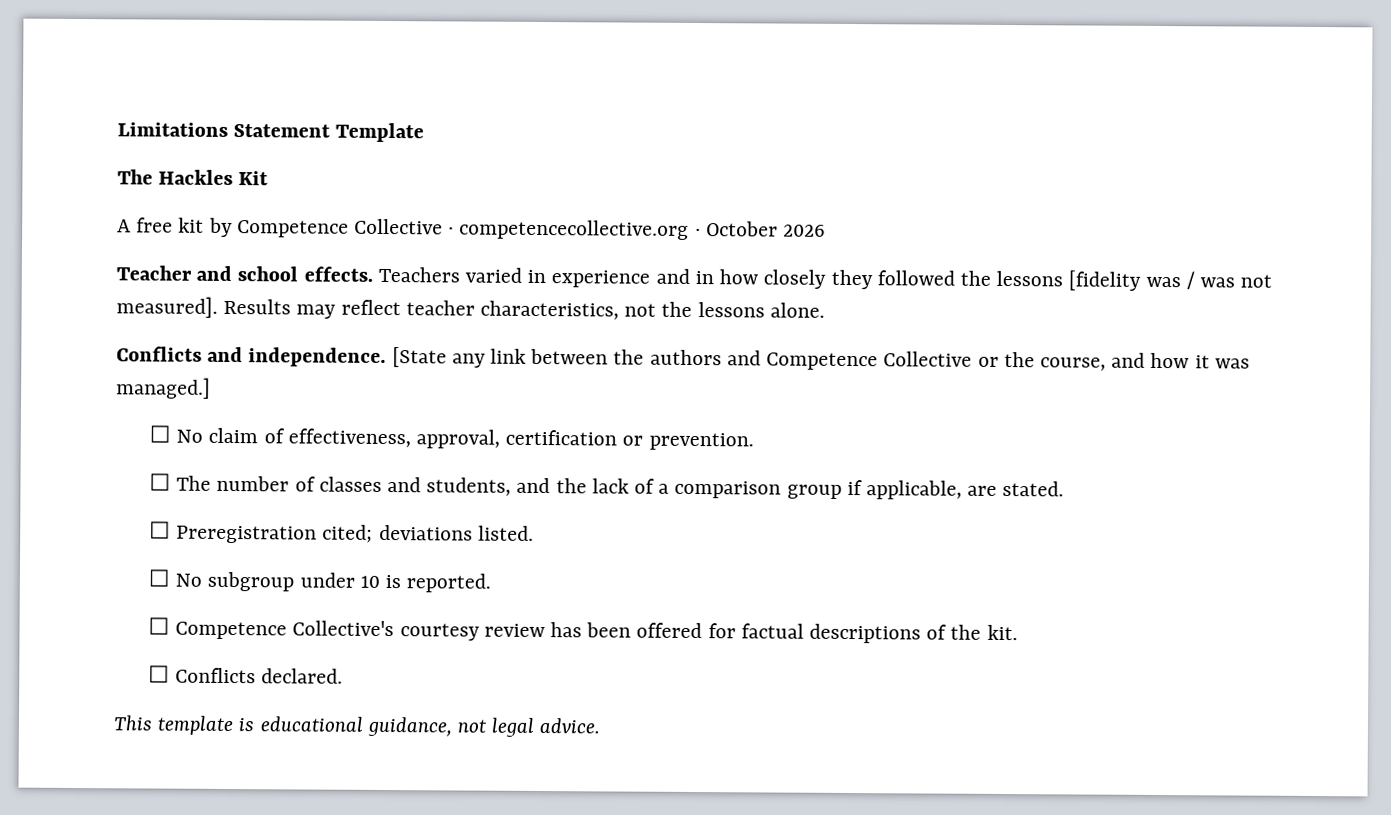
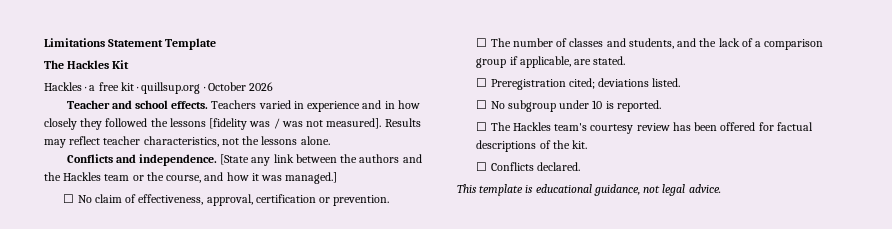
[117,217,690,240] A free kit by Competence Collective · competencecollective.org -> [44,82,201,94] Hackles · a free kit · quillsup.org
[766,351,973,371] Competence Collective -> [44,172,130,181] the Hackles team
[175,620,395,640] Competence Collective's -> [490,122,588,131] The Hackles team's

